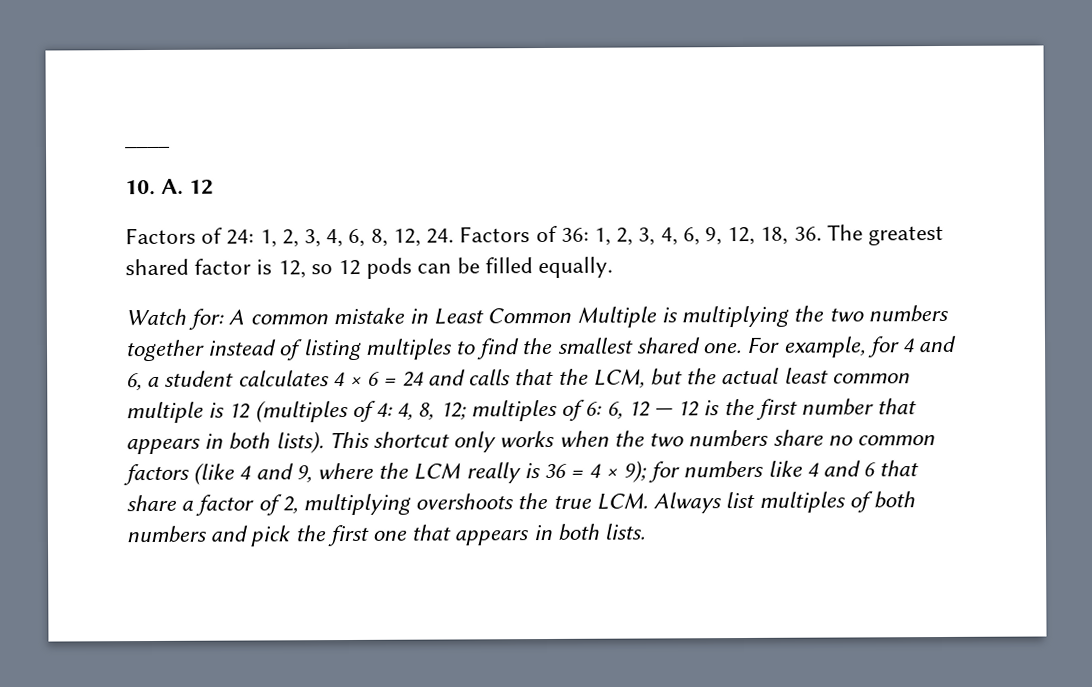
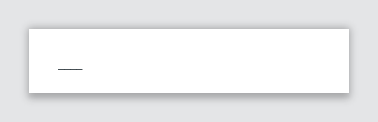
[125,178,215,196] [125,224,945,248] [125,256,614,279] [125,304,949,330] [125,335,958,362] [126,367,910,391] [126,398,918,424] [126,429,935,455] [123,460,920,486] [126,491,915,516] [126,523,646,547] // 10. A. 12 // Factors of 24: 1, 2, 3, 4, 6, 8, 12, 24. Factors of 36: 1, 2, 3, 4, 6, 9, 12, 18, 36. The greatest shared factor is 12, so 12 pods can be filled equally. // Watch for: A common mistake in Least Common Multiple is multiplying the two numbers together instead of listing multiples to find the smallest shared one. For example, for 4 and 6, a student calculates 4 × 6 = 24 and calls that the LCM, but the actual least common multiple is 12 (multiples of 4: 4, 8, 12; multiples of 6: 6, 12 — 12 is the first number that appears in both lists). This shortcut only works when the two numbers share no common factors (like 4 and 9, where the LCM really is 36 = 4 × 9); for numbers like 4 and 6 that share a factor of 2, multiplying overshoots the true LCM. Always list multiples of both numbers and pick the first one that appears in both lists. -> (83, 69) none

